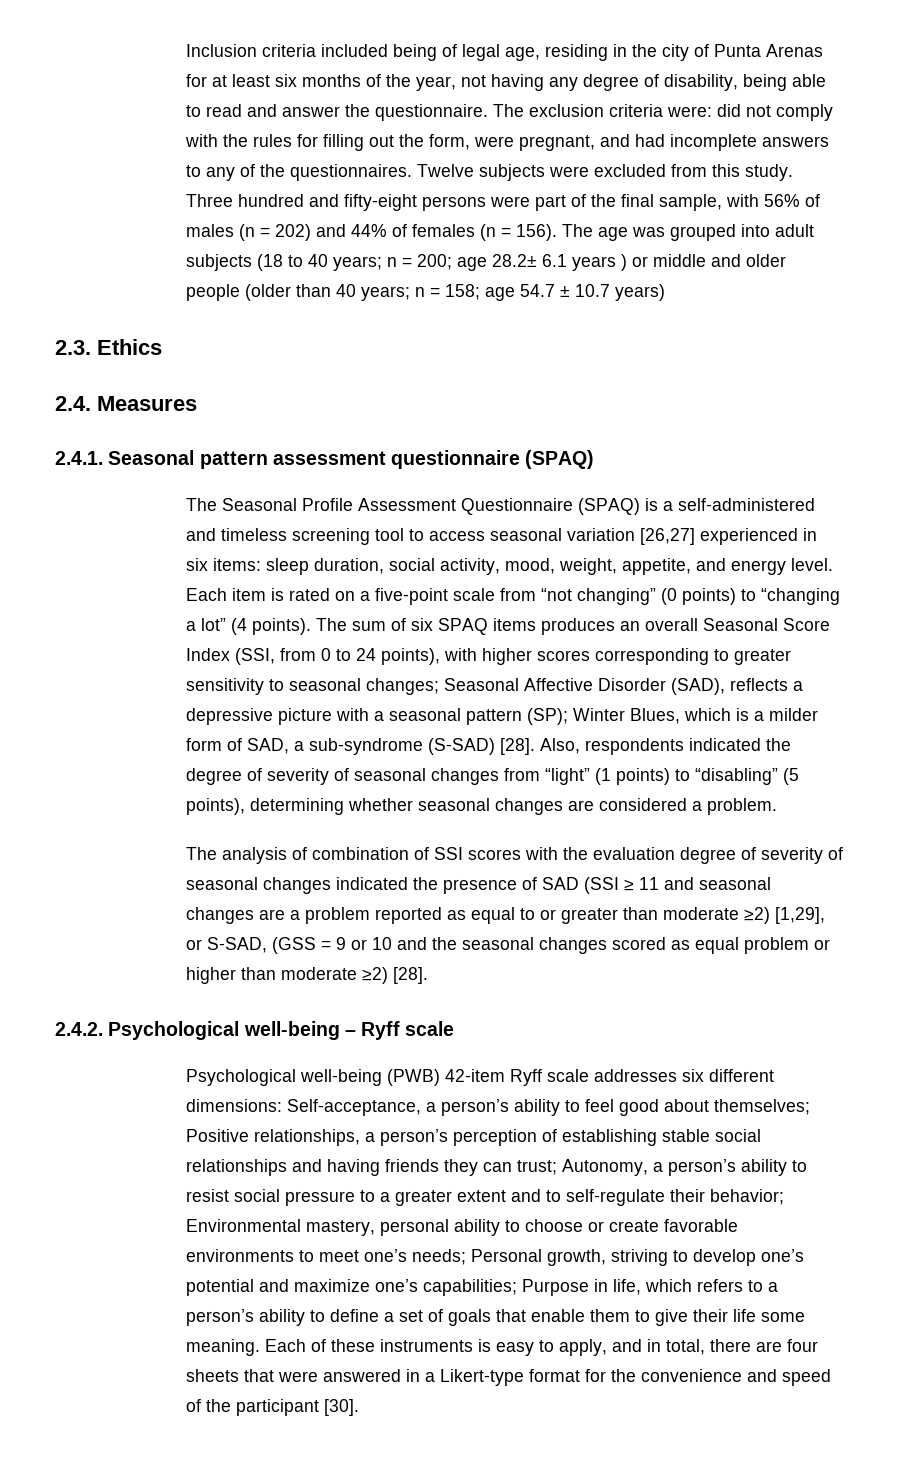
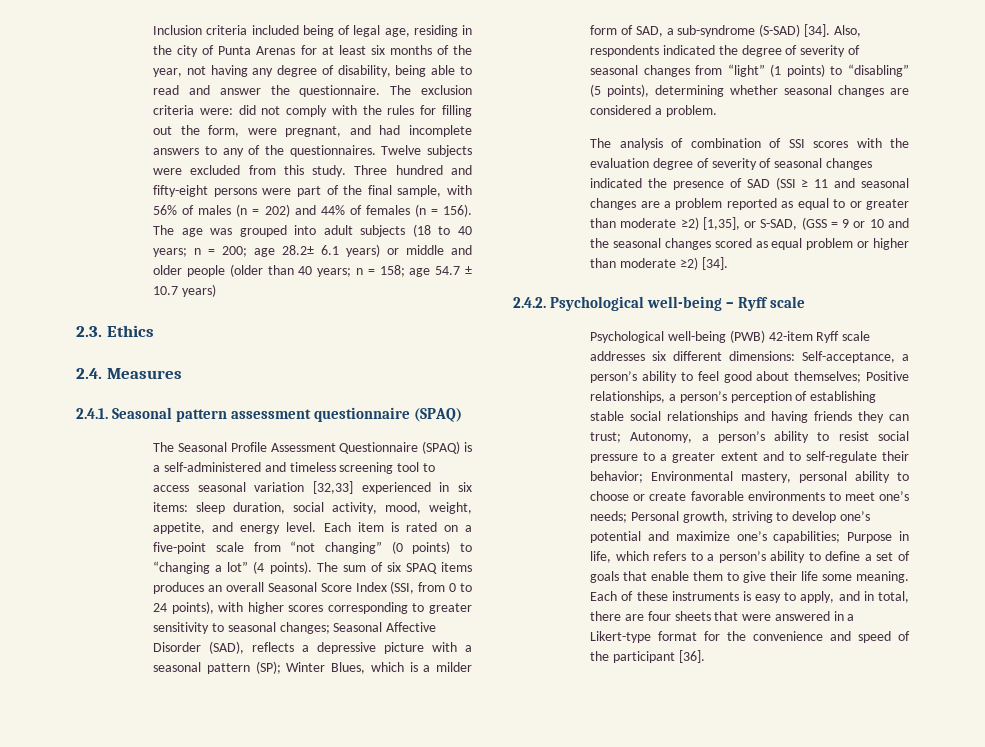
[571,254,627,271] years ) -> [346,244,381,257] years)
[639,528,695,545] [26,27] -> [313,481,354,494] [32,33]
[499,738,535,755] [28]. -> [803,24,830,37] [34].
[774,907,825,924] [1,29], -> [702,217,740,230] [1,35],
[392,967,428,984] [28]. -> [701,257,728,270] [34].
[323,1399,359,1416] [30]. -> [678,650,705,663] [36].

